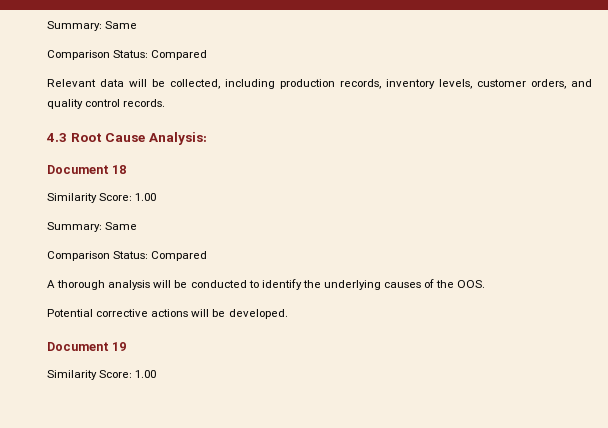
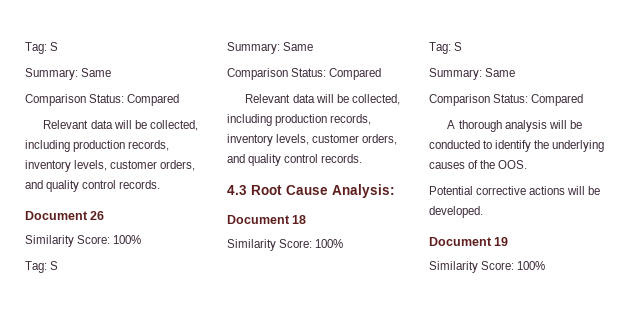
(47, 26) none -> [25,42,59,54] [25,68,112,80] [25,94,180,106] [43,120,198,131] [25,140,170,152] [25,160,196,172] [25,180,161,192] [25,211,105,220] [25,235,142,247] [25,261,59,273] Tag: S // Summary: Same // Comparison Status: Compared // Relevant data will be collected, including production records, inventory levels, customer orders, and quality control records. // Document 26 // Similarity Score: 100% // Tag: S //
[135,193,157,201] 1.00 -> [315,239,344,248] [429,42,463,54] 100% // Tag: S
[135,370,157,378] 1.00 -> [517,261,546,270] 100%

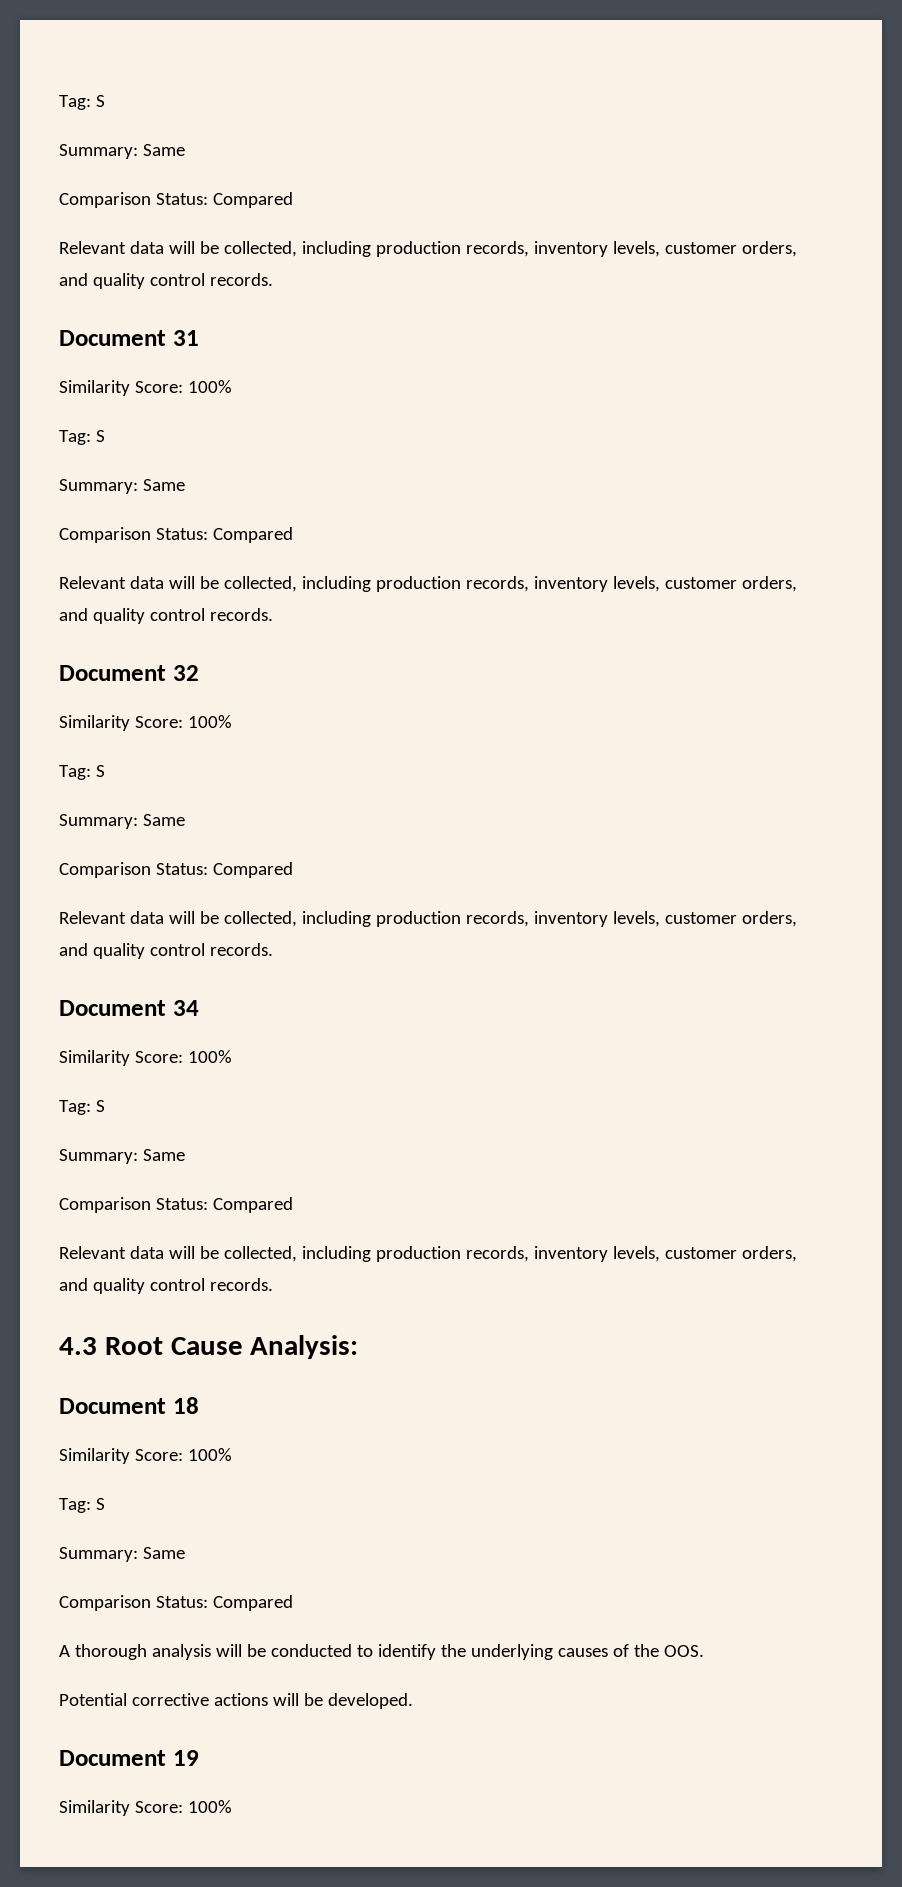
[90,211,105,220] 26 -> [172,330,199,346] [59,380,232,396] [59,430,105,445] [59,479,185,494] [59,527,293,543] [59,576,797,592] [59,608,273,624] [59,665,199,681] [59,715,232,731] [59,765,105,780] [59,814,185,829] [59,862,293,878] [59,911,797,927] [59,943,273,959] [59,1000,199,1016] 31 // Similarity Score: 100% // Tag: S // Summary: Same // Comparison Status: Compared // Relevant data will be collected, including production records, inventory levels, customer orders, and quality control records. // Document 32 // Similarity Score: 100% // Tag: S // Summary: Same // Comparison Status: Compared // Relevant data will be collected, including production records, inventory levels, customer orders, and quality control records. // Document 34

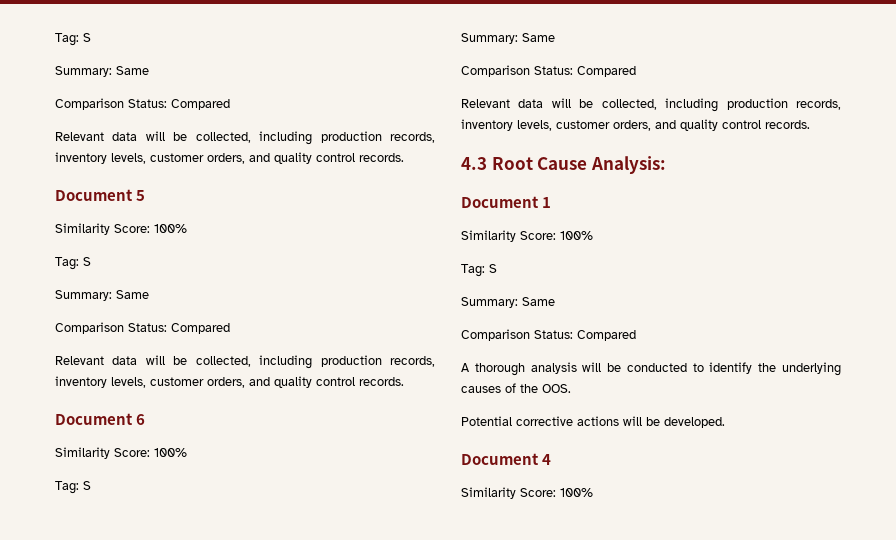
[172,330,199,346] 31 -> [136,190,146,201] 5
[172,665,199,681] [59,715,232,731] [59,765,105,780] [59,814,185,829] [59,862,293,878] [59,911,797,927] [59,943,273,959] [59,1000,199,1016] 32 // Similarity Score: 100% // Tag: S // Summary: Same // Comparison Status: Compared // Relevant data will be collected, including production records, inventory levels, customer orders, and quality control records. // Document 34 -> [136,414,146,425] 6
[172,1397,199,1414] 18 -> [542,197,552,208] 1
[172,1750,199,1766] 19 -> [542,454,552,465] 4

